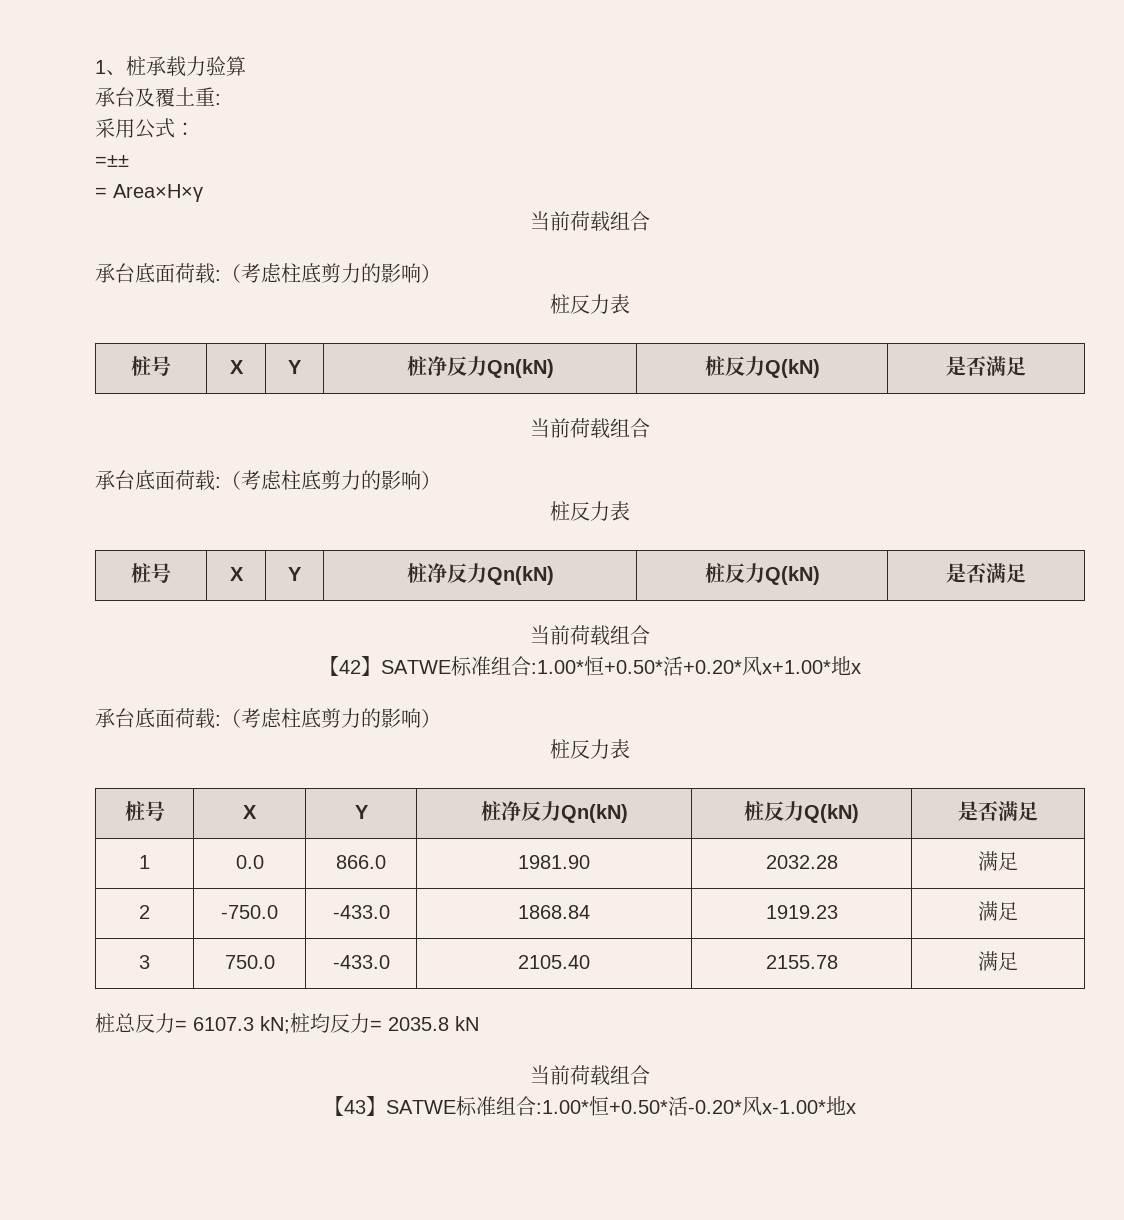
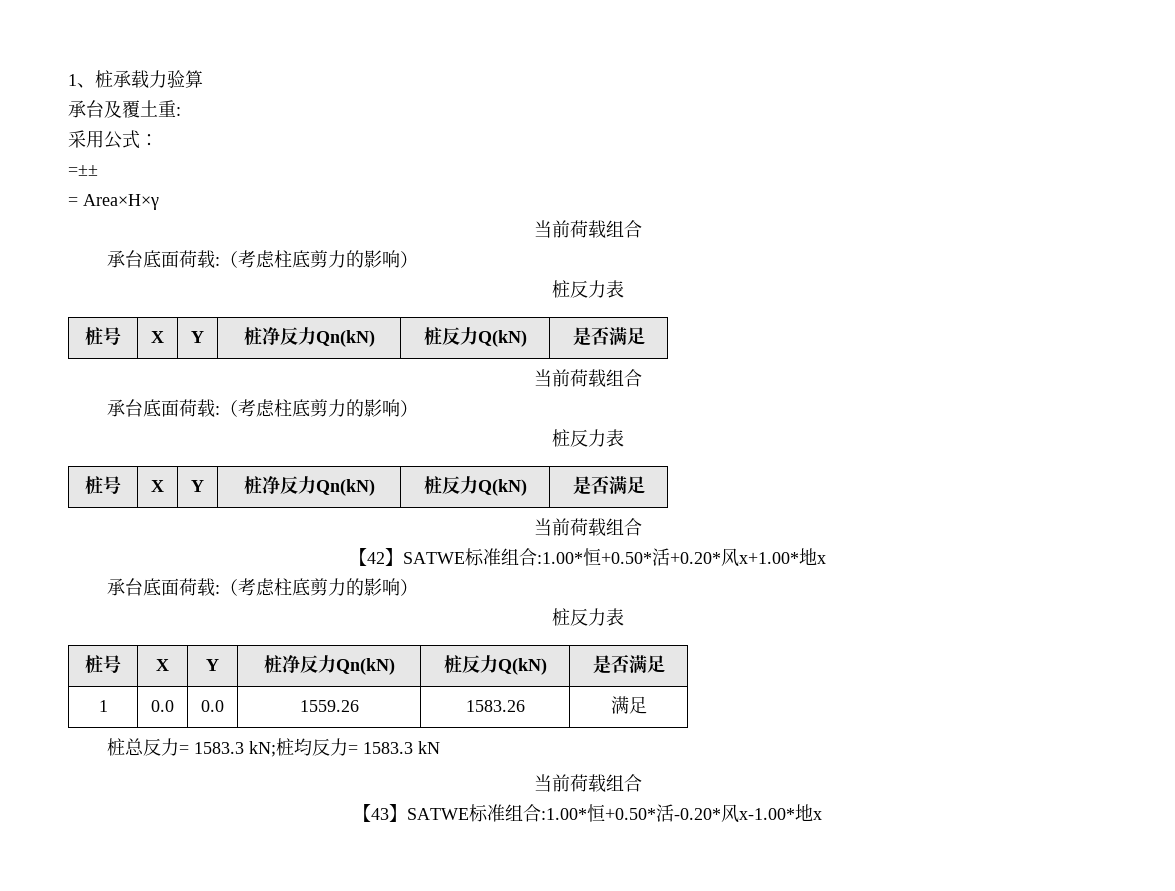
[336,855,386,869] [518,855,590,869] [765,855,838,869] [978,851,1018,871] [139,905,150,919] [221,905,278,919] [332,905,390,919] [518,905,590,919] [765,905,838,919] [978,901,1018,921] [139,955,150,969] [224,955,275,969] [332,955,390,969] [518,955,590,969] [765,955,838,969] 866.0 | 1981.90 | 2032.28 | 满足 // 2 | -750.0 | -433.0 | 1868.84 | 1919.23 | 满足 // 3 | 750.0 | -433.0 | 2105.40 | 2155.78 -> [201,700,224,712] [299,700,359,712] [465,700,525,712] 0.0 | 1559.26 | 1583.26
[193,1017,254,1031] 6107.3 -> [193,742,244,754] 1583.3
[388,1017,449,1031] 2035.8 -> [362,742,413,754] 1583.3

